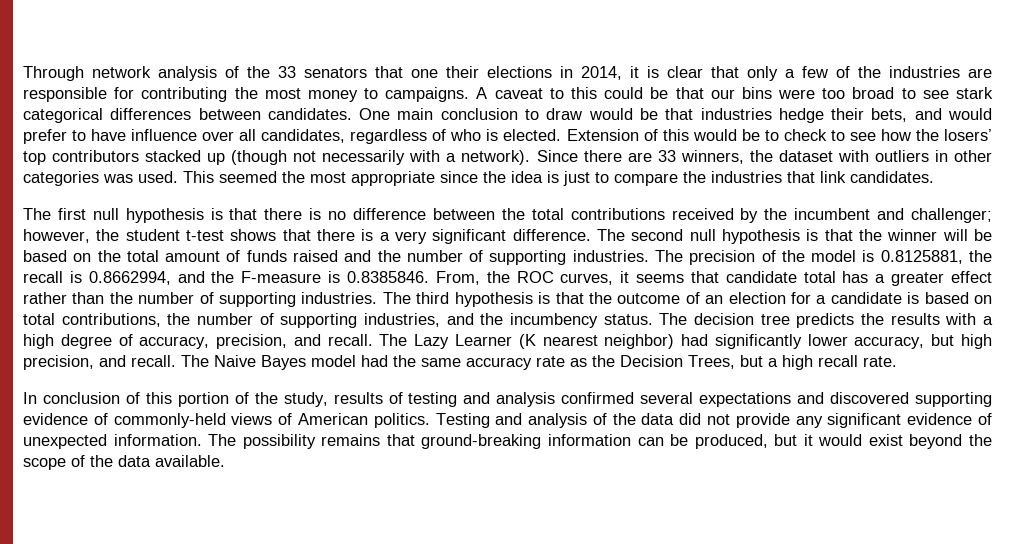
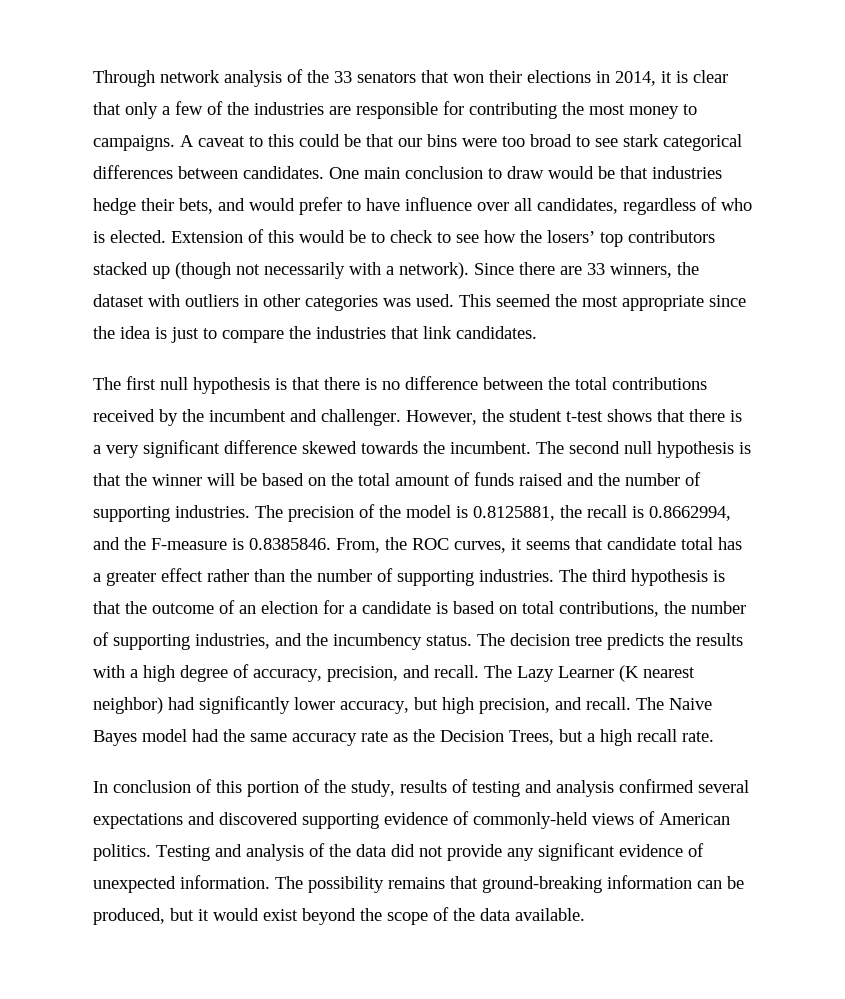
[411,69,438,78] one -> [453,74,484,83] won
[911,208,993,223] [23,229,90,243] challenger; however, -> [321,409,477,426] challenger. However,
[512,229,591,241] difference. -> [224,440,531,454] difference skewed towards the incumbent.

